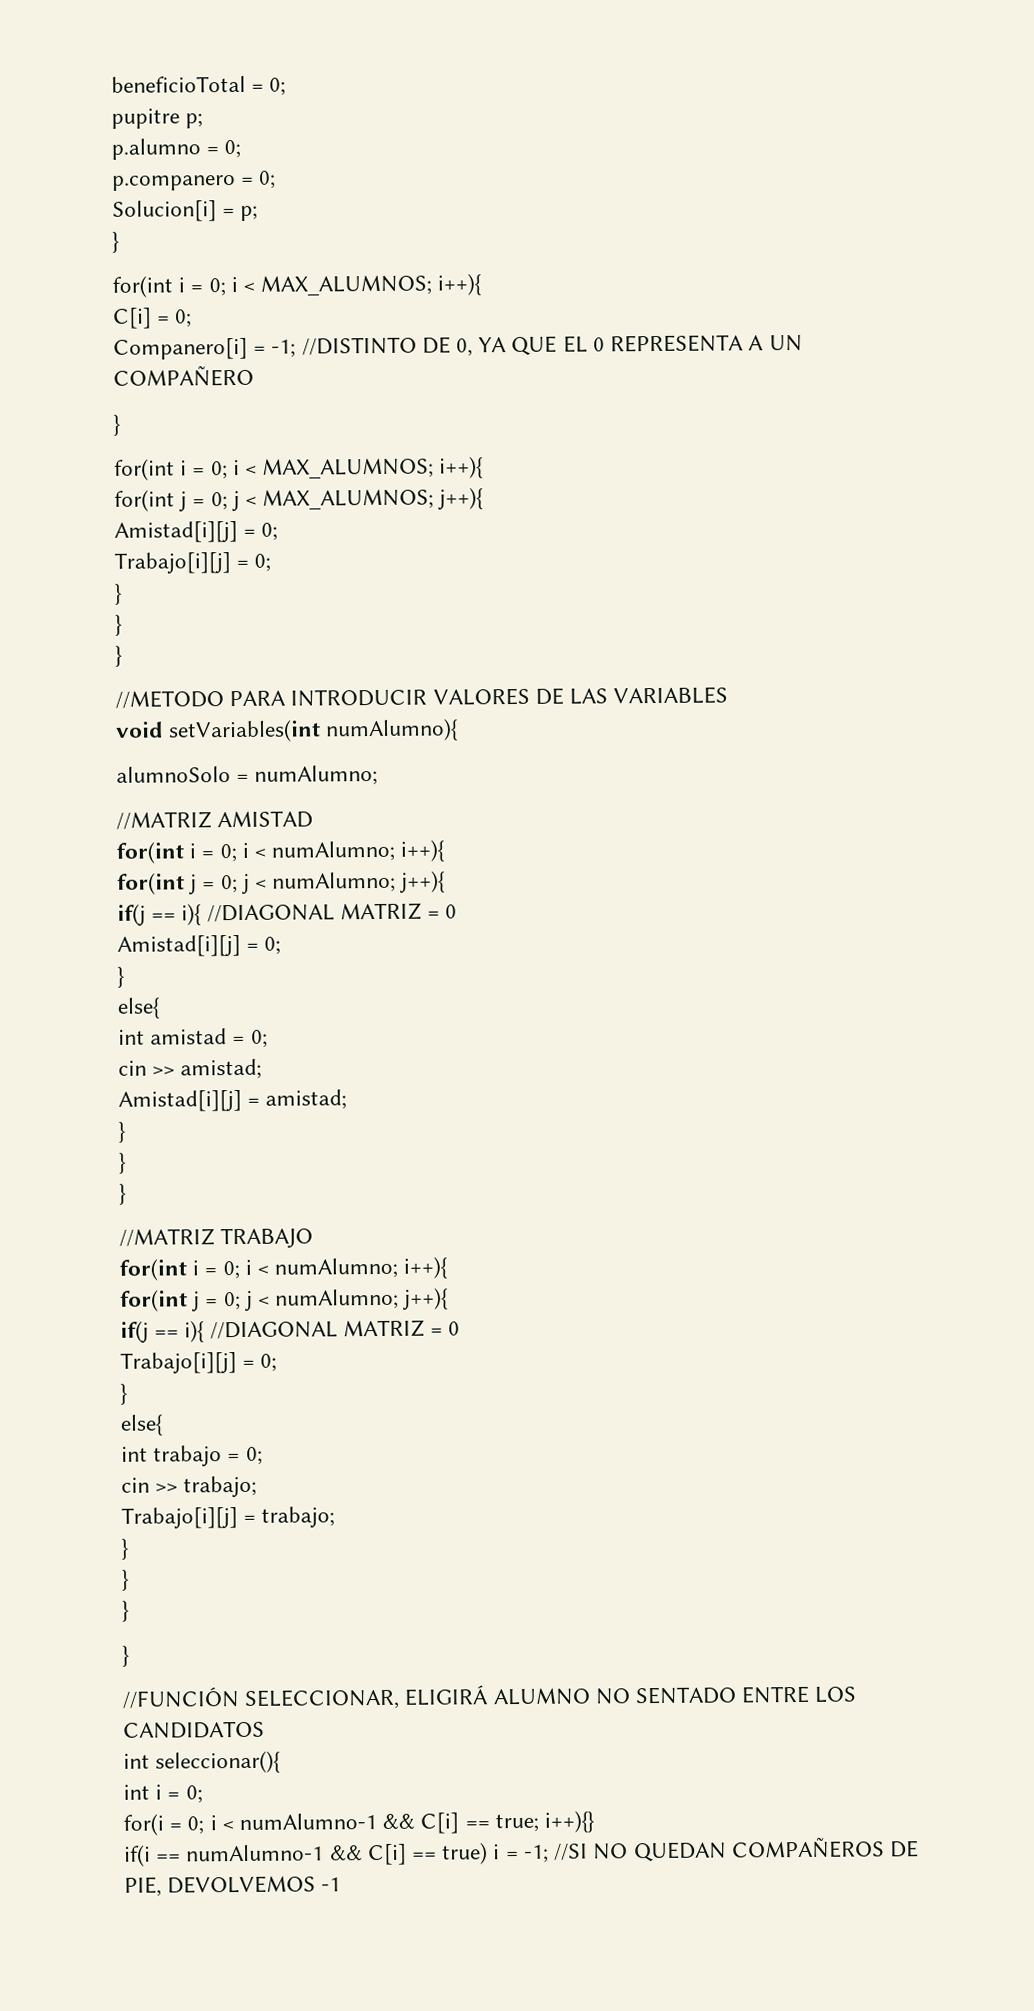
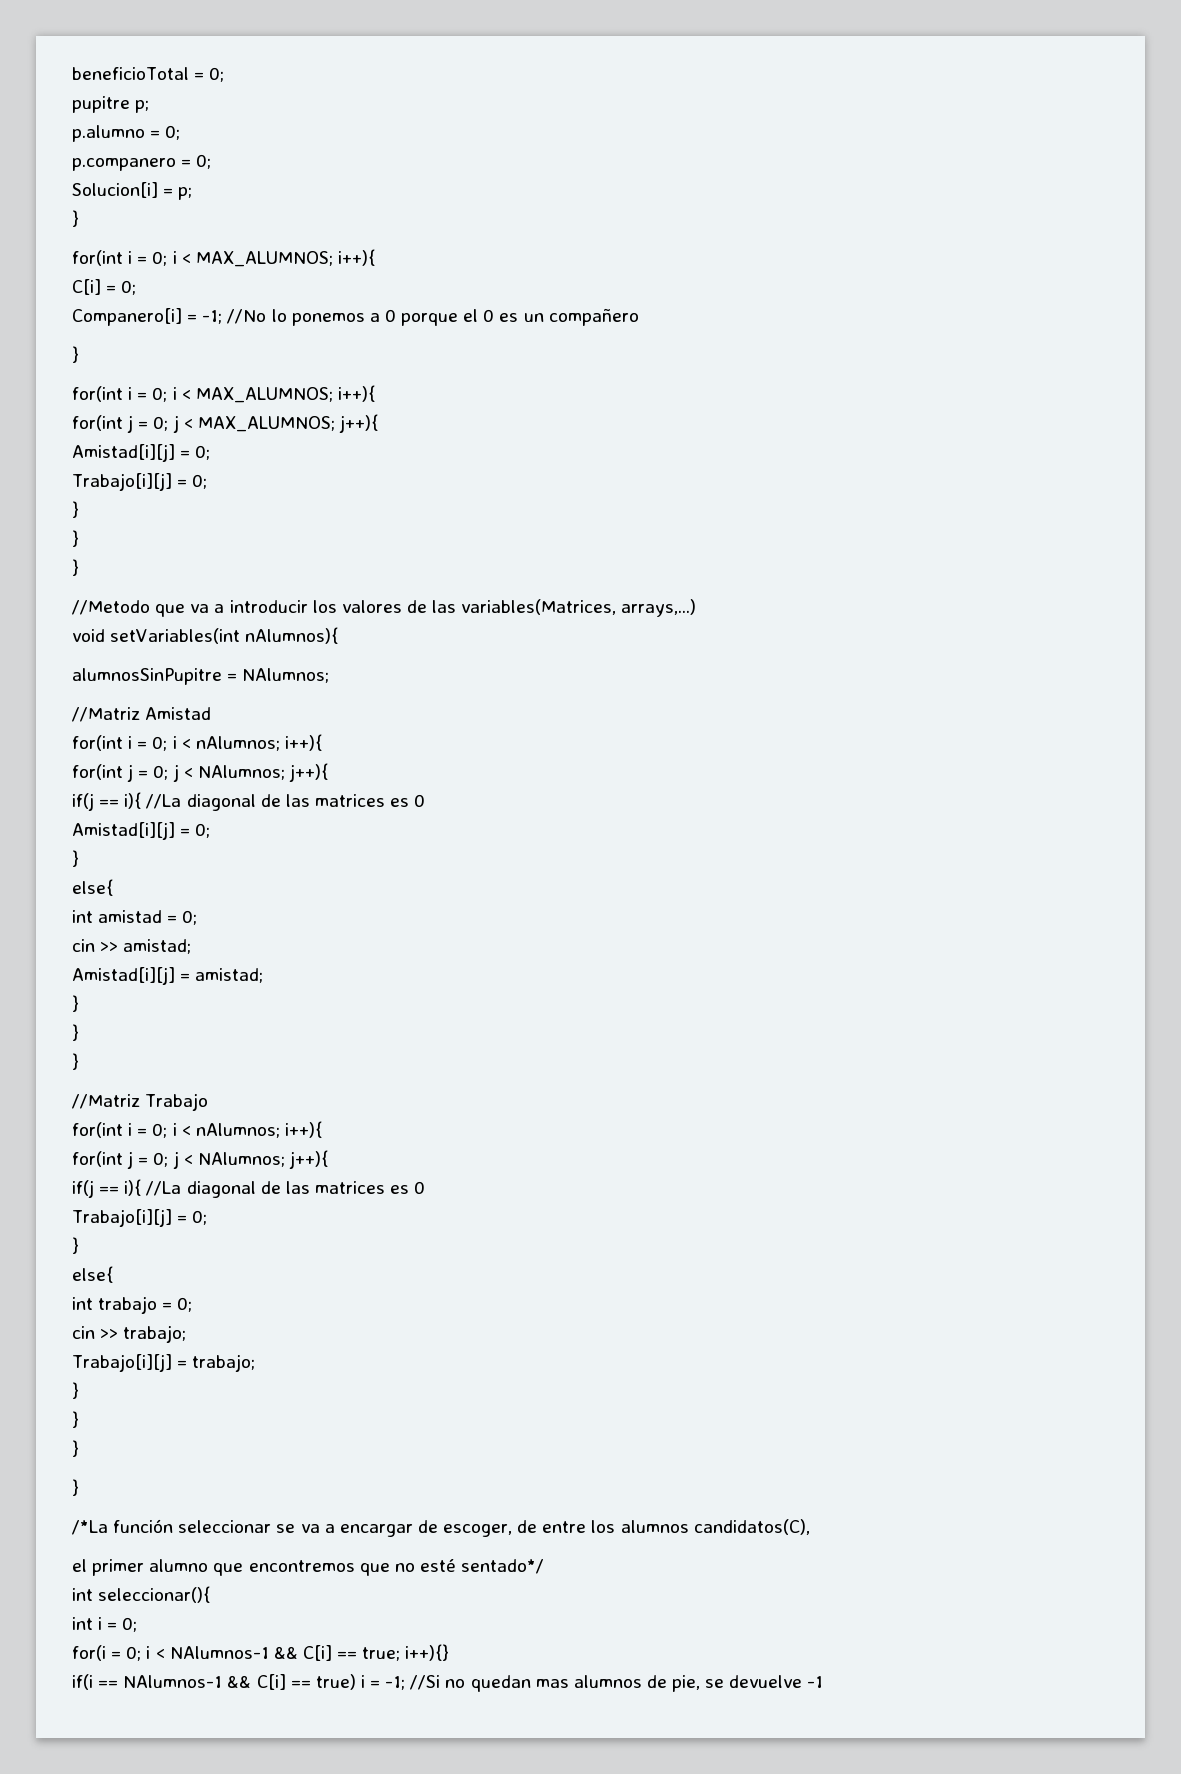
[301,334,803,357] [113,364,254,387] //DISTINTO DE 0, YA QUE EL 0 REPRESENTA A UN COMPAÑERO -> [226,308,639,326] //No lo ponemos a 0 porque el 0 es un compañero
[115,686,729,709] [115,718,460,743] [116,764,379,786] [116,810,314,830] [116,839,446,864] [117,870,447,895] [117,902,441,926] //METODO PARA INTRODUCIR VALORES DE LAS VARIABLES // void setVariables(int numAlumno){ // alumnoSolo = numAlumno; // //MATRIZ AMISTAD // for(int i = 0; i < numAlumno; i++){ // for(int j = 0; j < numAlumno; j++){ // if(j == i){ //DIAGONAL MATRIZ = -> [71,599,697,617] [72,627,339,644] [72,668,330,685] [71,707,212,722] [72,734,322,751] [72,763,328,782] [72,792,410,811] //Metodo que va a introducir los valores de las variables(Matrices, arrays,...) // void setVariables(int nAlumnos){ // alumnosSinPupitre = NAlumnos; // //Matriz Amistad // for(int i = 0; i < nAlumnos; i++){ // for(int j = 0; j < NAlumnos; j++){ // if(j == i){ //La diagonal de las matrices es
[119,1227,314,1249] [119,1256,449,1281] [120,1287,450,1312] [120,1319,444,1343] //MATRIZ TRABAJO // for(int i = 0; i < numAlumno; i++){ // for(int j = 0; j < numAlumno; j++){ // if(j == i){ //DIAGONAL MATRIZ = -> [71,1093,209,1111] [72,1121,322,1138] [72,1150,328,1169] [72,1179,410,1198] //Matriz Trabajo // for(int i = 0; i < nAlumnos; i++){ // for(int j = 0; j < NAlumnos; j++){ // if(j == i){ //La diagonal de las matrices es
[122,1685,857,1710] [123,1720,265,1739] //FUNCIÓN SELECCIONAR, ELIGIRÁ ALUMNO NO SENTADO ENTRE LOS CANDIDATOS -> [71,1519,810,1537] [72,1559,545,1576] /*La función seleccionar se va a encargar de escoger, de entre los alumnos candidatos(C), // el primer alumno que encontremos que no esté sentado*/
[239,1813,378,1831] numAlumno-1 -> [169,1646,269,1659] NAlumnos-1
[186,1844,325,1862] numAlumno-1 -> [123,1675,223,1688] NAlumnos-1
[553,1836,919,1862] [124,1875,317,1897] //SI NO QUEDAN COMPAÑEROS DE PIE, DEVOLVEMOS -> [409,1675,803,1692] //Si no quedan mas alumnos de pie, se devuelve

